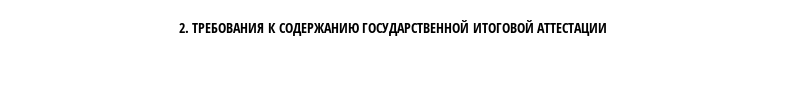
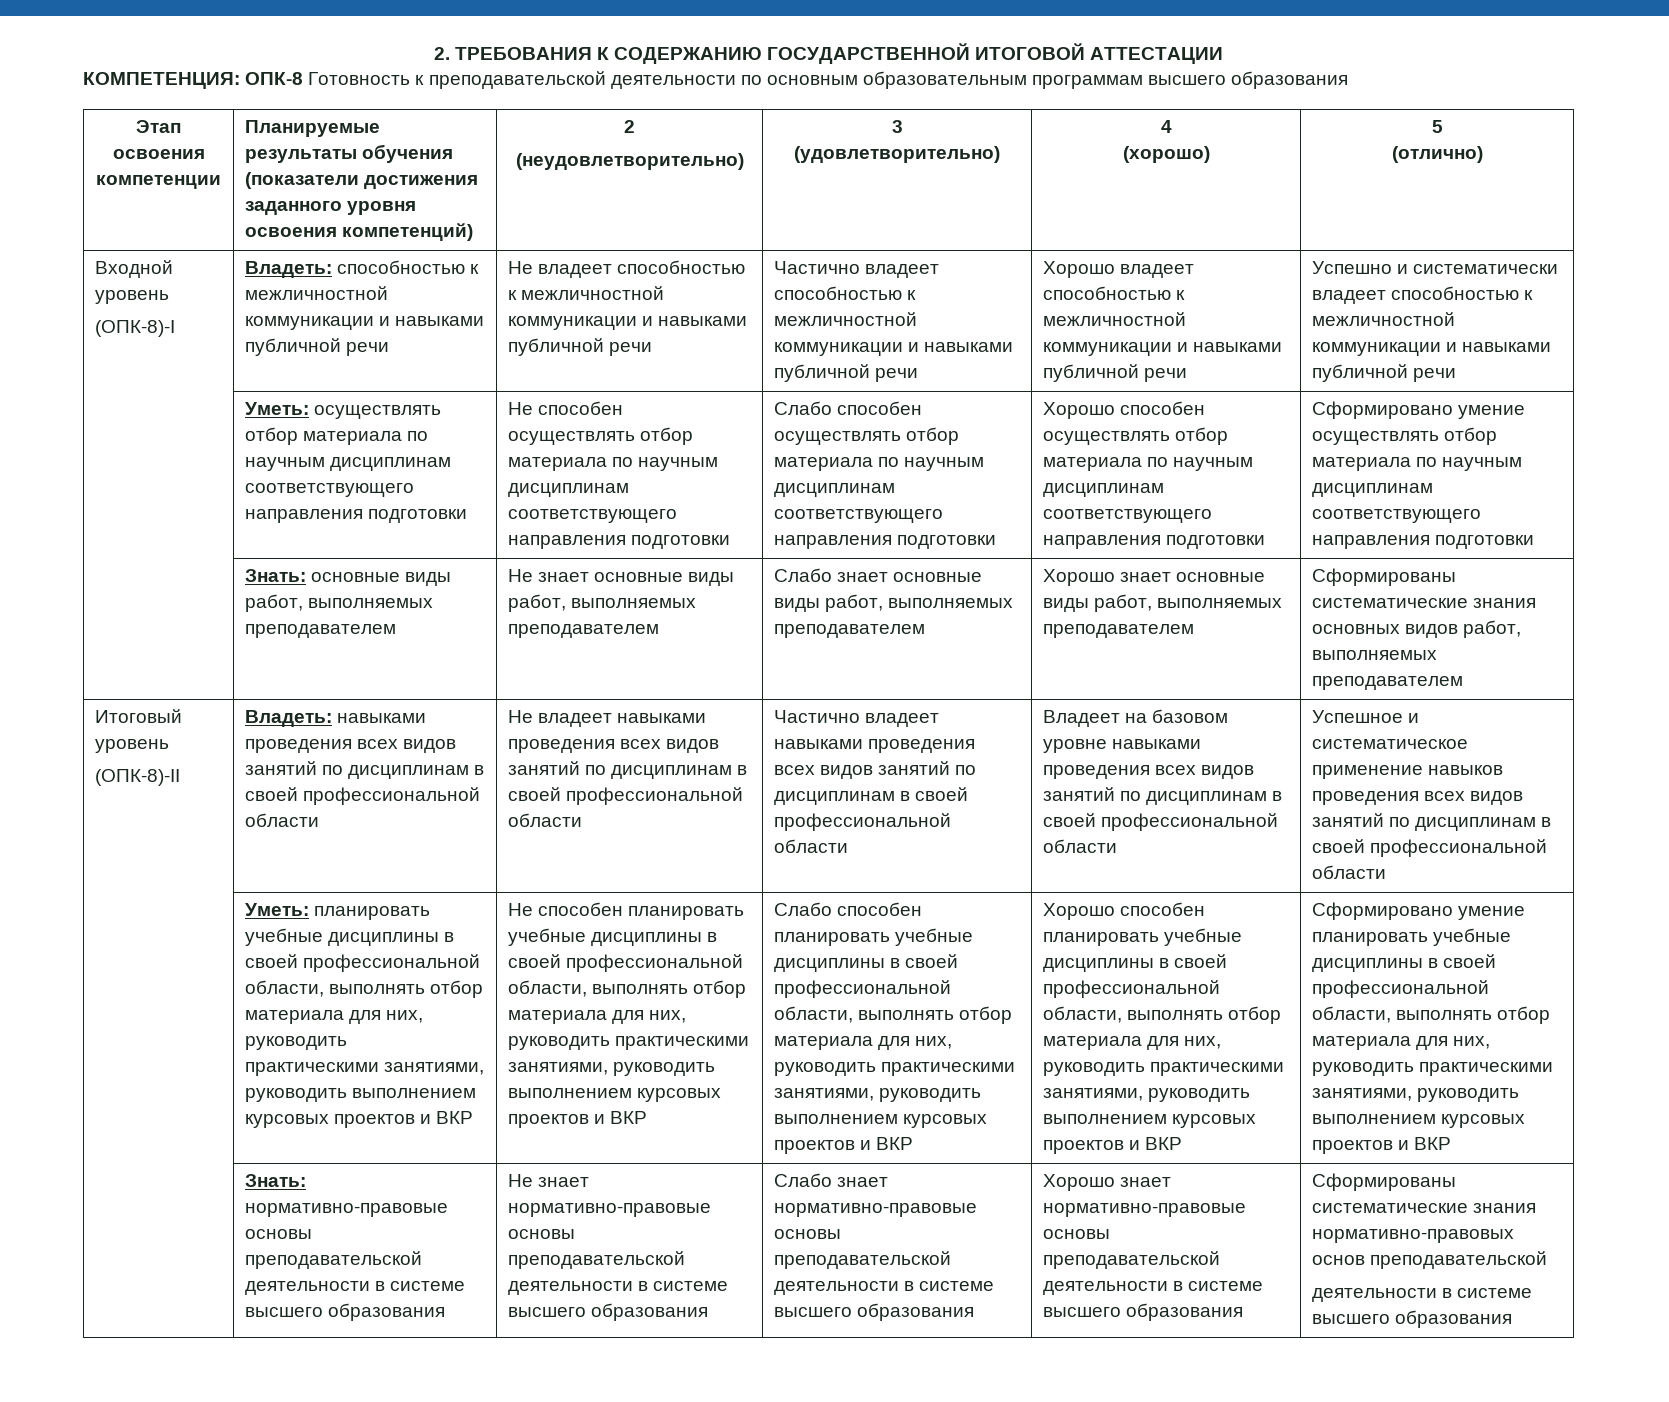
(608, 29) none -> [83,71,1349,89] [136,120,181,133] [112,149,205,159] [96,175,221,189] [244,120,380,137] [244,144,453,163] [244,172,478,189] [244,201,416,215] [244,223,473,241] [624,120,635,133] [515,153,744,170] [891,120,903,133] [794,146,1000,163] [1160,120,1172,133] [1122,146,1210,163] [1431,120,1443,133] [1391,146,1483,163] [94,260,173,278] [94,290,169,304] [94,320,175,337] [244,260,480,278] [244,286,388,300] [244,316,485,330] [244,338,389,356] [507,260,746,278] [507,286,664,300] [507,316,748,330] [507,338,652,356] [773,261,939,278] [773,286,916,300] [773,312,917,326] [773,342,1014,356] [773,364,918,382] [1042,261,1194,278] [1042,286,1185,300] [1042,312,1186,326] [1042,342,1283,356] [1042,364,1187,382] [1311,261,1559,274] [1311,286,1534,304] [1311,312,1455,326] [1311,342,1552,356] [1311,364,1456,382] [244,402,441,419] [244,427,429,445] [244,457,451,471] [244,483,414,497] [244,509,467,523] [507,401,623,415] [507,427,693,445] [507,457,719,471] [507,483,629,497] [507,509,677,523] [507,535,730,549] [773,401,922,415] [773,427,959,445] [773,457,985,471] [773,483,895,497] [773,509,943,523] [773,535,996,549] [1042,401,1205,419] [1042,427,1228,445] [1042,457,1254,471] [1042,483,1164,497] [1042,509,1212,523] [1042,535,1265,549] [1311,401,1525,419] [1311,427,1497,445] [1311,457,1523,471] [1311,483,1433,497] [1311,509,1481,523] [1311,535,1534,549] [244,569,452,586] [244,594,433,612] [244,624,396,638] [507,569,735,586] [507,594,696,612] [507,624,659,638] [773,568,983,582] [773,594,1014,612] [773,624,925,638] [1042,569,1266,586] [1042,594,1283,612] [1042,624,1194,638] [1311,568,1456,586] [1311,598,1536,608] [1311,620,1522,638] [1311,650,1437,660] [1311,676,1463,690] [94,709,182,723] [94,739,169,753] [94,769,180,786] [244,710,426,727] [244,739,457,753] [244,761,485,779] [244,787,480,805] [244,813,319,827] [507,710,707,727] [507,739,720,753] [507,761,748,779] [507,787,743,805] [507,813,582,827] [773,710,939,727] [773,739,975,753] [773,761,977,779] [773,787,969,805] [773,813,951,831] [773,839,848,853] [1042,709,1229,727] [1042,739,1201,753] [1042,765,1255,779] [1042,787,1283,805] [1042,813,1278,831] [1042,839,1117,853] [1311,710,1419,723] [1311,739,1468,749] [1311,765,1503,779] [1311,791,1524,805] [1311,813,1552,831] [1311,839,1547,857] [1311,865,1386,879] [244,903,430,920] [244,928,455,946] [244,954,480,972] [244,980,484,998] [244,1010,424,1024] [244,1036,347,1050] [244,1062,484,1076] [244,1088,476,1102] [244,1111,474,1128] [507,902,745,920] [507,928,718,946] [507,954,743,972] [507,980,747,998] [507,1010,687,1024] [507,1036,749,1050] [507,1062,715,1076] [507,1088,721,1102] [507,1111,648,1128] [773,902,922,916] [773,928,973,946] [773,954,959,972] [773,980,951,998] [773,1006,1013,1024] [773,1036,953,1050] [773,1062,1015,1076] [773,1088,981,1102] [773,1114,987,1128] [773,1137,914,1154] [1042,902,1205,920] [1042,928,1242,946] [1042,954,1228,972] [1042,980,1220,998] [1042,1006,1282,1024] [1042,1036,1222,1050] [1042,1062,1284,1076] [1042,1088,1250,1102] [1042,1114,1256,1128] [1042,1137,1183,1154] [1311,902,1525,920] [1311,928,1511,946] [1311,954,1497,972] [1311,980,1489,998] [1311,1006,1551,1024] [1311,1036,1491,1050] [1311,1062,1553,1076] [1311,1088,1519,1102] [1311,1114,1525,1128] [1311,1137,1452,1154] [244,1174,306,1187] [244,1203,448,1217] [244,1229,312,1239] [244,1251,422,1269] [244,1281,466,1295] [244,1303,445,1321] [507,1174,589,1187] [507,1203,711,1217] [507,1229,575,1239] [507,1251,685,1269] [507,1281,729,1295] [507,1303,708,1321] [773,1173,888,1187] [773,1203,977,1217] [773,1229,841,1239] [773,1251,951,1269] [773,1281,995,1295] [773,1303,974,1321] [1042,1174,1171,1191] [1042,1203,1246,1217] [1042,1229,1110,1239] [1042,1251,1220,1269] [1042,1281,1264,1295] [1042,1303,1243,1321] [1311,1173,1456,1191] [1311,1203,1536,1213] [1311,1229,1514,1243] [1311,1251,1547,1269] [1311,1288,1533,1302] [1311,1310,1512,1328] // КОМПЕТЕНЦИЯ: ОПК-8 Готовность к преподавательской деятельности по основным образовательным программам высшего образования // Этап освоения компетенции | Планируемые результаты обучения (показатели достижения заданного уровня освоения компетенций) | 2 // (неудовлетворительно) | 3 // (удовлетворительно) | 4 // (хорошо) | 5 // (отлично) // Входной уровень // (ОПК-8)-I | Владеть: способностью к межличностной коммуникации и навыками публичной речи | Не владеет способностью к межличностной коммуникации и навыками публичной речи | Частично владеет способностью к межличностной коммуникации и навыками публичной речи | Хорошо владеет способностью к межличностной коммуникации и навыками публичной речи | Успешно и систематически владеет способностью к межличностной коммуникации и навыками публичной речи // | Уметь: осуществлять отбор материала по научным дисциплинам соответствующего направления подготовки | Не способен осуществлять отбор материала по научным дисциплинам соответствующего направления подготовки | Слабо способен осуществлять отбор материала по научным дисциплинам соответствующего направления подготовки | Хорошо способен осуществлять отбор материала по научным дисциплинам соответствующего направления подготовки | Сформировано умение осуществлять отбор материала по научным дисциплинам соответствующего направления подготовки // | Знать: основные виды работ, выполняемых преподавателем | Не знает основные виды работ, выполняемых преподавателем | Слабо знает основные виды работ, выполняемых преподавателем | Хорошо знает основные виды работ, выполняемых преподавателем | Сформированы систематические знания основных видов работ, выполняемых преподавателем // Итоговый уровень // (ОПК-8)-II | Владеть: навыками проведения всех видов занятий по дисциплинам в своей профессиональной области | Не владеет навыками проведения всех видов занятий по дисциплинам в своей профессиональной области | Частично владеет навыками проведения всех видов занятий по дисциплинам в своей профессиональной области | Владеет на базовом уровне навыками проведения всех видов занятий по дисциплинам в своей профессиональной области | Успешное и систематическое применение навыков проведения всех видов занятий по дисциплинам в своей профессиональной области // | Уметь: планировать учебные дисциплины в своей профессиональной области, выполнять отбор материала для них, руководить практическими занятиями, руководить выполнением курсовых проектов и ВКР | Не способен планировать учебные дисциплины в своей профессиональной области, выполнять отбор материала для них, руководить практическими занятиями, руководить выполнением курсовых проектов и ВКР | Слабо способен планировать учебные дисциплины в своей профессиональной области, выполнять отбор материала для них, руководить практическими занятиями, руководить выполнением курсовых проектов и ВКР | Хорошо способен планировать учебные дисциплины в своей профессиональной области, выполнять отбор материала для них, руководить практическими занятиями, руководить выполнением курсовых проектов и ВКР | Сформировано умение планировать учебные дисциплины в своей профессиональной области, выполнять отбор материала для них, руководить практическими занятиями, руководить выполнением курсовых проектов и ВКР // | Знать: нормативно-правовые основы преподавательской деятельности в системе высшего образования | Не знает нормативно-правовые основы преподавательской деятельности в системе высшего образования | Слабо знает нормативно-правовые основы преподавательской деятельности в системе высшего образования | Хорошо знает нормативно-правовые основы преподавательской деятельности в системе высшего образования | Сформированы систематические знания нормативно-правовых основ преподавательской // деятельности в системе высшего образования

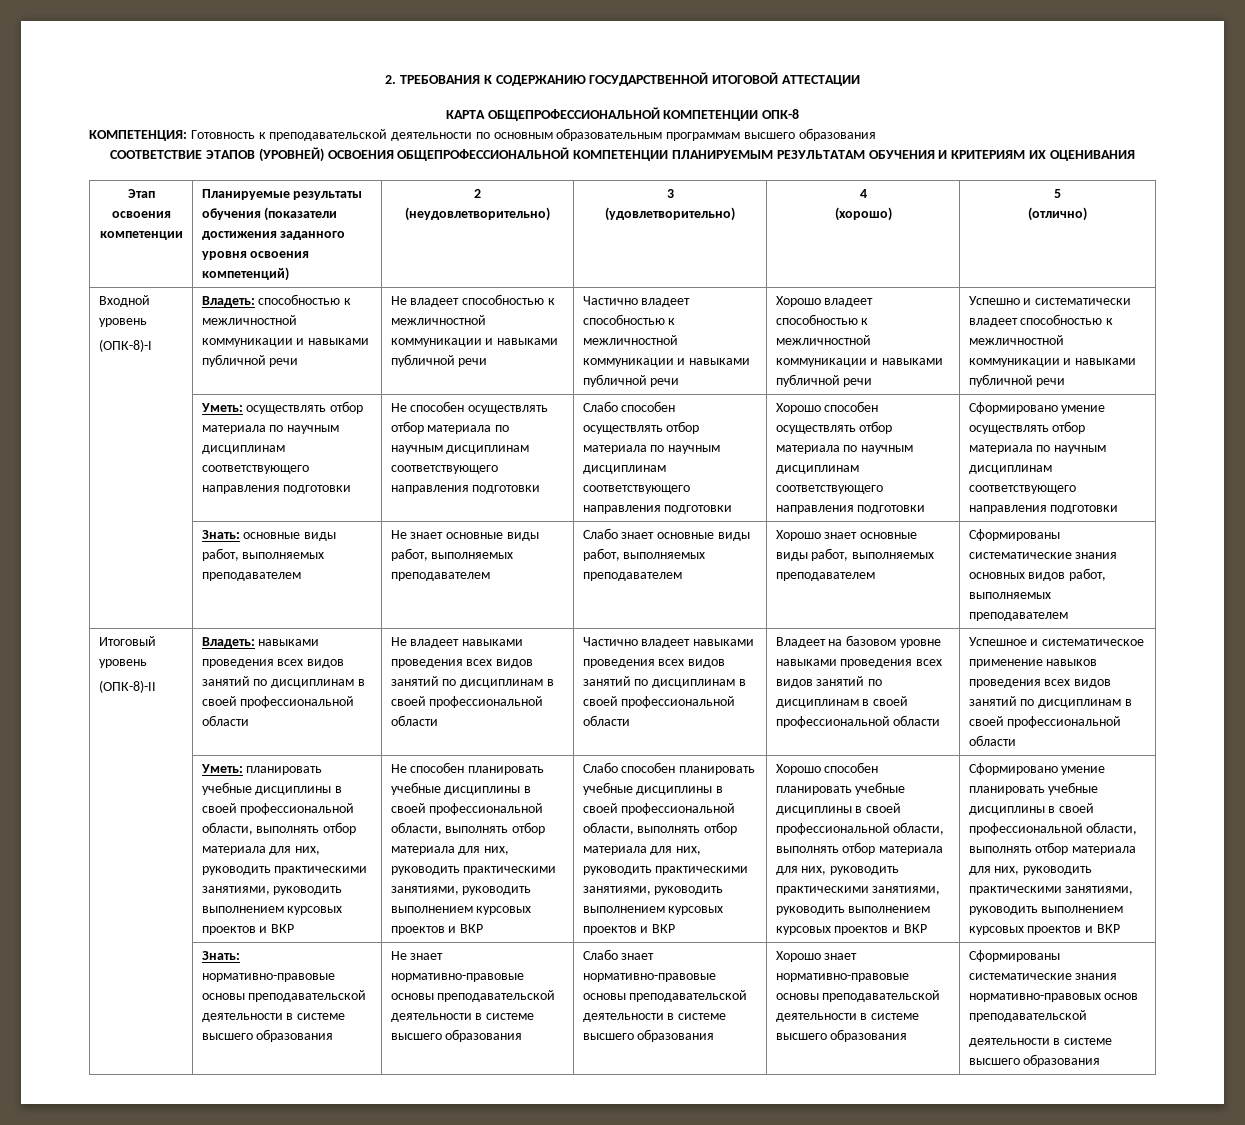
(1224, 55) none -> [445,107,800,121] // КАРТА ОБЩЕПРОФЕССИОНАЛЬНОЙ КОМПЕТЕНЦИИ ОПК-8
[245,72,304,85] ОПК-8 -> (187, 135) none
(1349, 80) none -> [110,147,1135,162] // СООТВЕТСТВИЕ ЭТАПОВ (УРОВНЕЙ) ОСВОЕНИЯ ОБЩЕПРОФЕССИОНАЛЬНОЙ КОМПЕТЕНЦИИ ПЛАНИРУЕМЫМ РЕЗУЛЬТАТАМ ОБУЧЕНИЯ И КРИТЕРИЯМ ИХ ОЦЕНИВАНИЯ

